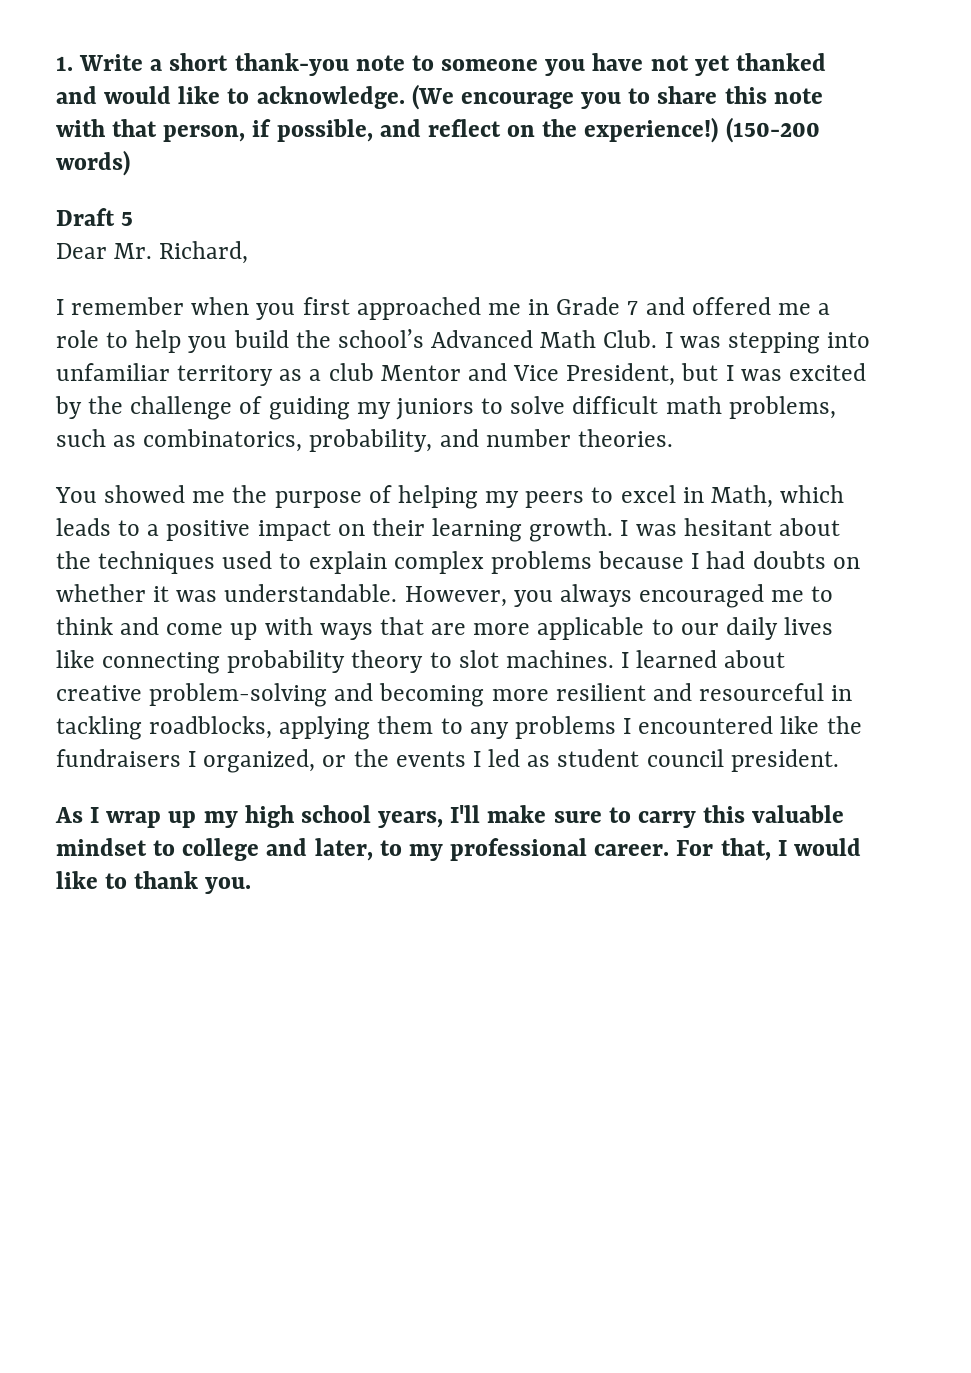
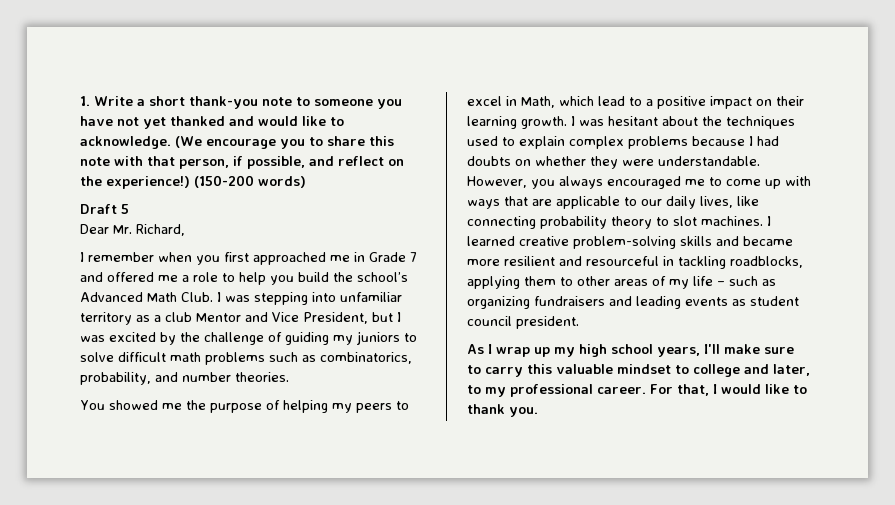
[728,396,836,419] problems, -> [205,352,265,365] problems
[56,518,111,536] leads -> [598,96,625,106] lead
[153,586,218,602] it was -> [590,156,654,169] they were
[56,617,160,635] think and -> (722, 181) none
[473,623,531,635] more -> (552, 202) none
[784,617,834,635] lives -> [700,196,733,208] lives,
[724,650,786,668] about -> (515, 241) none
[334,683,485,707] and becoming -> [680,236,793,246] skills and became
[469,716,862,739] [56,749,521,773] any problems I encountered like the fundraisers I organized, or the events I led -> [577,276,776,289] [467,296,728,309] other areas of my life – such as organizing fundraisers and leading events

